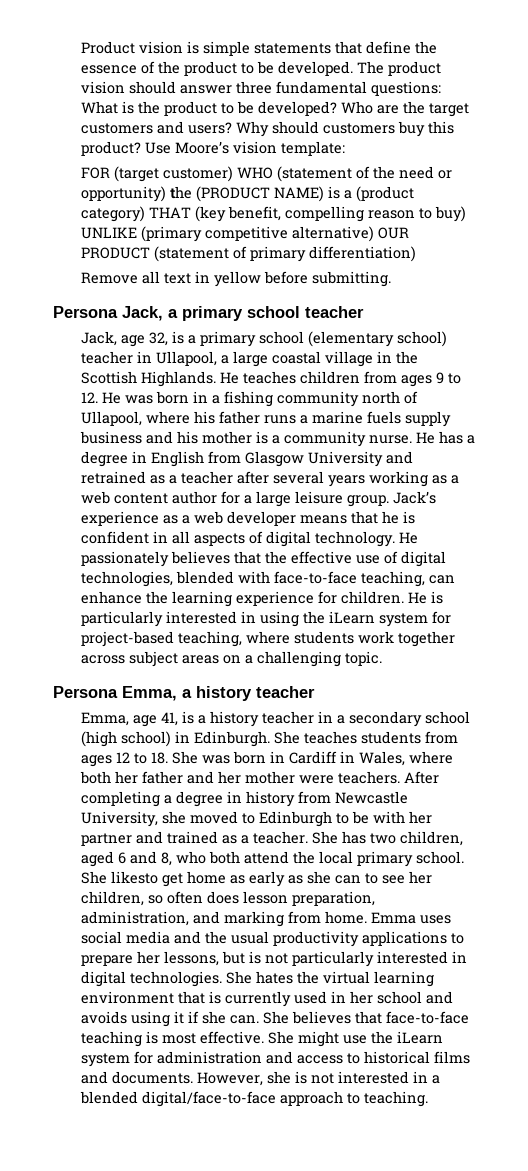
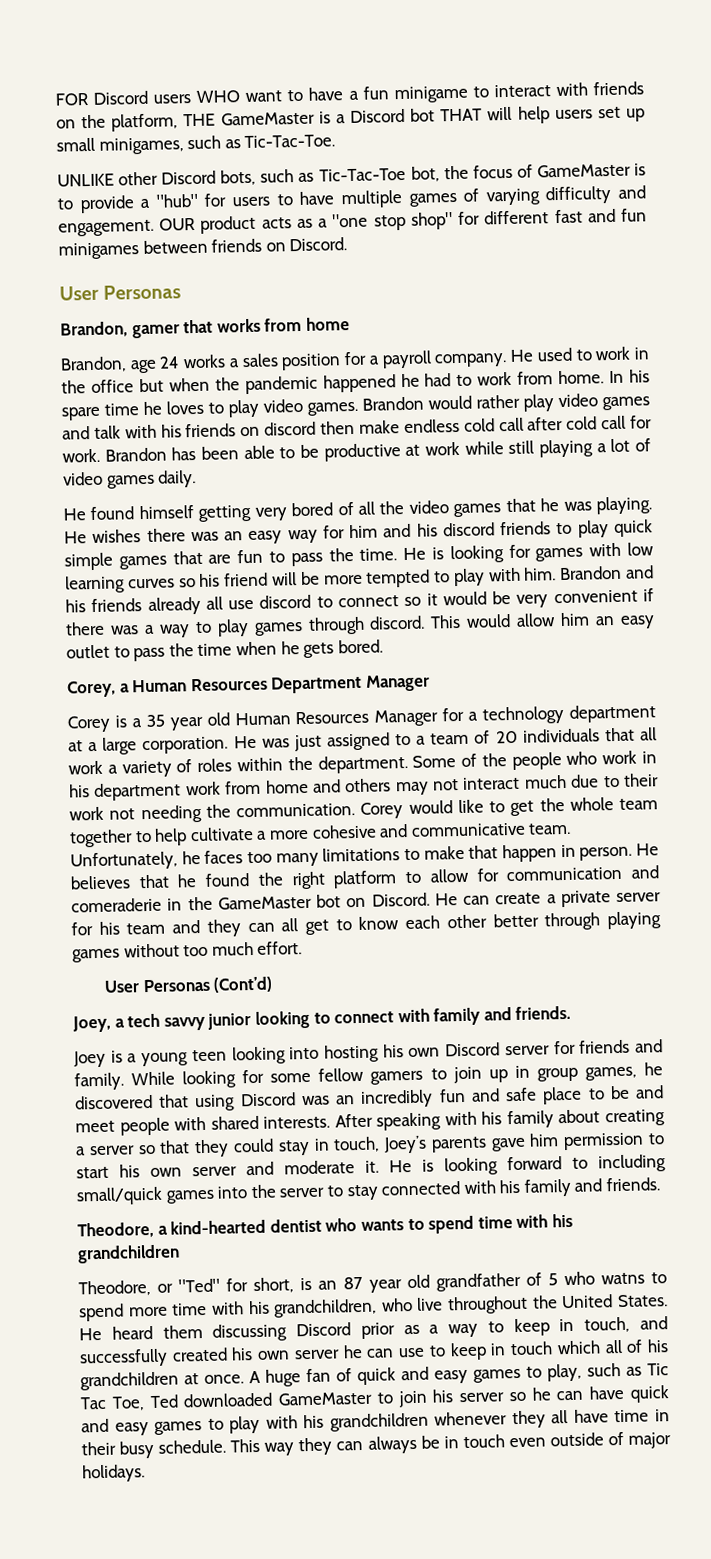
[80,41,437,56] [80,61,441,76] [80,81,441,96] [80,101,469,117] [80,121,454,137] [80,141,345,156] [80,166,452,182] [80,186,414,202] [80,206,466,222] [80,226,409,242] [80,246,416,262] [80,271,391,287] [53,306,364,321] [80,331,447,347] [80,351,418,367] [80,371,461,387] [80,391,418,407] [80,411,451,427] [79,431,475,447] [80,451,413,467] [80,471,459,487] [80,491,436,507] [80,511,415,526] [80,531,418,547] [80,551,446,567] [80,571,455,587] [80,591,443,607] [80,611,451,627] [80,631,455,647] [80,651,382,667] [53,686,315,701] [80,711,470,727] [80,731,458,747] [80,751,453,767] [79,771,439,784] [80,791,408,807] [80,811,432,827] [80,831,463,846] [80,851,464,867] [80,871,432,887] [80,891,375,906] [80,911,451,927] [80,931,464,947] [80,951,467,967] [80,971,434,987] [80,991,453,1007] [80,1011,469,1027] [80,1031,443,1047] [80,1051,470,1067] [80,1071,440,1086] [79,1091,428,1107] Product vision is simple statements that define the essence of the product to be developed. The product vision should answer three fundamental questions: What is the product to be developed? Who are the target customers and users? Why should customers buy this product? Use Moore’s vision template: // FOR (target customer) WHO (statement of the need or opportunity) the (PRODUCT NAME) is a (product category) THAT (key benefit, compelling reason to buy) UNLIKE (primary competitive alternative) OUR PRODUCT (statement of primary differentiation) // Remove all text in yellow before submitting. // Persona Jack, a primary school teacher // Jack, age 32, is a primary school (elementary school) teacher in Ullapool, a large coastal village in the Scottish Highlands. He teaches children from ages 9 to 12. He was born in a fishing community north of Ullapool, where his father runs a marine fuels supply business and his mother is a community nurse. He has a degree in English from Glasgow University and retrained as a teacher after several years working as a web content author for a large leisure group. Jack’s experience as a web developer means that he is confident in all aspects of digital technology. He passionately believes that the effective use of digital technologies, blended with face-to-face teaching, can enhance the learning experience for children. He is particularly interested in using the iLearn system for project-based teaching, where students work together across subject areas on a challenging topic. // Persona Emma, a history teacher // Emma, age 41, is a history teacher in a secondary school (high school) in Edinburgh. She teaches students from ages 12 to 18. She was born in Cardiff in Wales, where both her father and her mother were teachers. After completing a degree in history from Newcastle University, she moved to Edinburgh to be with her partner and trained as a teacher. She has two children, aged 6 and 8, who both attend the local primary school. She likesto get home as early as she can to see her children, so often does lesson preparation, administration, and marking from home. Emma uses social media and the usual productivity applications to prepare her lessons, but is not particularly interested in digital technologies. She hates the virtual learning environment that is currently used in her school and avoids using it if she can. She believes that face-to-face teaching is most effective. She might use the iLearn system for administration and access to historical films and documents. However, she is not interested in a blended digital/face-to-face approach to teaching. -> [55,81,644,106] [56,106,645,132] [56,134,336,155] [57,163,646,187] [57,185,646,214] [58,208,647,237] [58,237,348,260] [59,284,182,301] [60,317,350,339] [60,346,650,374] [61,369,651,395] [61,393,650,421] [62,415,652,440] [62,438,651,463] [63,470,197,489] [63,496,653,522] [64,519,653,545] [64,542,654,571] [65,565,654,594] [65,588,654,615] [65,612,656,638] [66,639,383,662] [67,674,430,698] [67,704,656,733] [68,727,657,755] [68,750,657,778] [69,773,659,802] [69,797,658,824] [69,822,572,848] [70,843,659,871] [70,865,659,890] [71,890,661,913] [71,911,661,937] [72,941,303,963] [104,976,274,993] [72,1005,572,1033] [73,1039,663,1068] [74,1062,664,1091] [75,1085,664,1112] [75,1109,665,1136] [75,1132,665,1158] [76,1154,666,1179] [76,1177,661,1206] [77,1213,573,1239] [77,1244,180,1264] [78,1271,667,1297] [79,1294,668,1322] [79,1316,668,1342] [79,1339,670,1368] [80,1363,669,1391] [80,1385,670,1411] [81,1409,670,1436] [81,1431,671,1459] [82,1464,145,1483] FOR Discord users WHO want to have a fun minigame to interact with friends on the platform, THE GameMaster is a Discord bot THAT will help users set up small minigames, such as Tic-Tac-Toe. // UNLIKE other Discord bots, such as Tic-Tac-Toe bot, the focus of GameMaster is to provide a "hub" for users to have multiple games of varying difficulty and engagement. OUR product acts as a "one stop shop" for different fast and fun minigames between friends on Discord. // User Personas // Brandon, gamer that works from home // Brandon, age 24 works a sales position for a payroll company. He used to work in the office but when the pandemic happened he had to work from home. In his spare time he loves to play video games. Brandon would rather play video games and talk with his friends on discord then make endless cold call after cold call for work. Brandon has been able to be productive at work while still playing a lot of video games daily. // He found himself getting very bored of all the video games that he was playing. He wishes there was an easy way for him and his discord friends to play quick simple games that are fun to pass the time. He is looking for games with low learning curves so his friend will be more tempted to play with him. Brandon and his friends already all use discord to connect so it would be very convenient if there was a way to play games through discord. This would allow him an easy outlet to pass the time when he gets bored. // Corey, a Human Resources Department Manager // Corey is a 35 year old Human Resources Manager for a technology department at a large corporation. He was just assigned to a team of 20 individuals that all work a variety of roles within the department. Some of the people who work in his department work from home and others may not interact much due to their work not needing the communication. Corey would like to get the whole team together to help cultivate a more cohesive and communicative team. Unfortunately, he faces too many limitations to make that happen in person. He believes that he found the right platform to allow for communication and comeraderie in the GameMaster bot on Discord. He can create a private server for his team and they can all get to know each other better through playing games without too much effort. // User Personas (Cont’d) // Joey, a tech savvy junior looking to connect with family and friends. // Joey is a young teen looking into hosting his own Discord server for friends and family. While looking for some fellow gamers to join up in group games, he discovered that using Discord was an incredibly fun and safe place to be and meet people with shared interests. After speaking with his family about creating a server so that they could stay in touch, Joey’s parents gave him permission to start his own server and moderate it. He is looking forward to including small/quick games into the server to stay connected with his family and friends. // Theodore, a kind-hearted dentist who wants to spend time with his grandchildren // Theodore, or "Ted" for short, is an 87 year old grandfather of 5 who watns to spend more time with his grandchildren, who live throughout the United States. He heard them discussing Discord prior as a way to keep in touch, and successfully created his own server he can use to keep in touch which all of his grandchildren at once. A huge fan of quick and easy games to play, such as Tic Tac Toe, Ted downloaded GameMaster to join his server so he can have quick and easy games to play with his grandchildren whenever they all have time in their busy schedule. This way they can always be in touch even outside of major holidays.

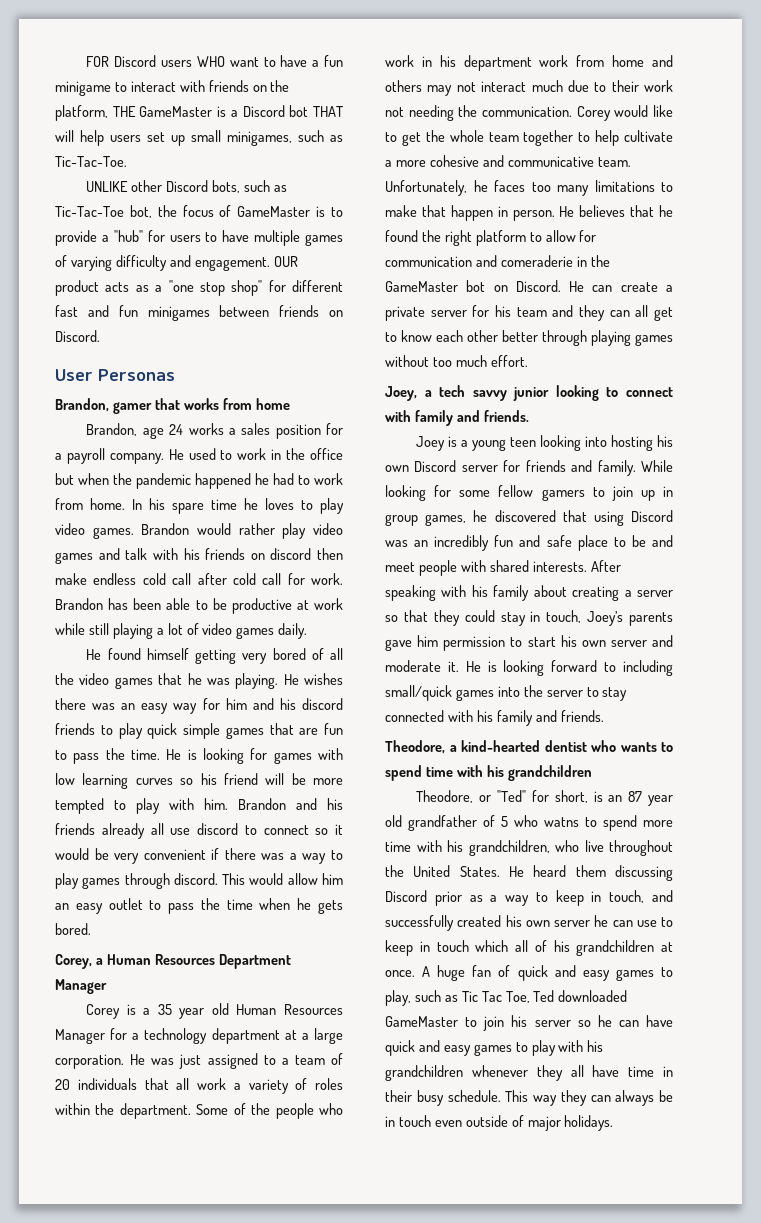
[104,976,274,993] // User Personas (Cont’d) -> (528, 361) none

